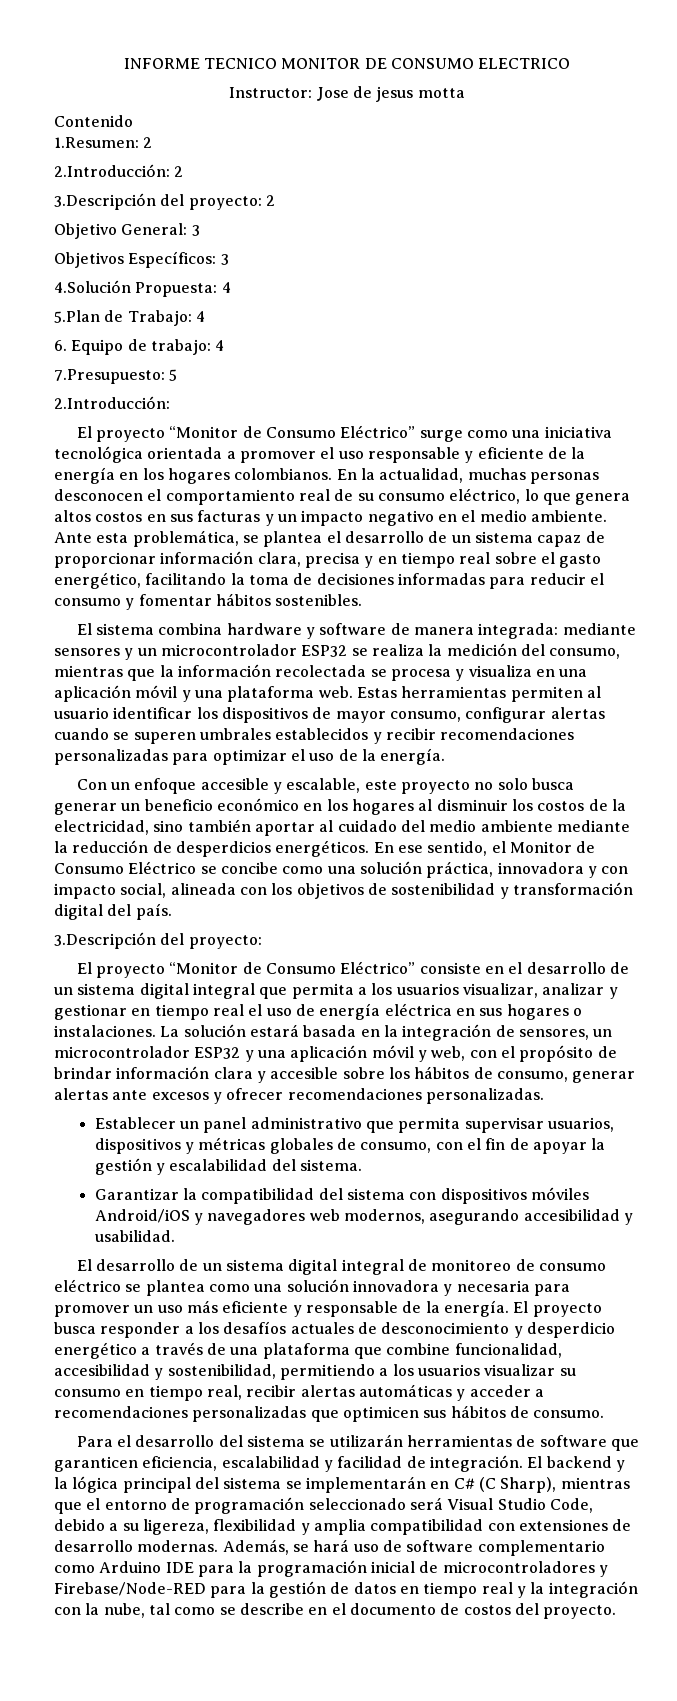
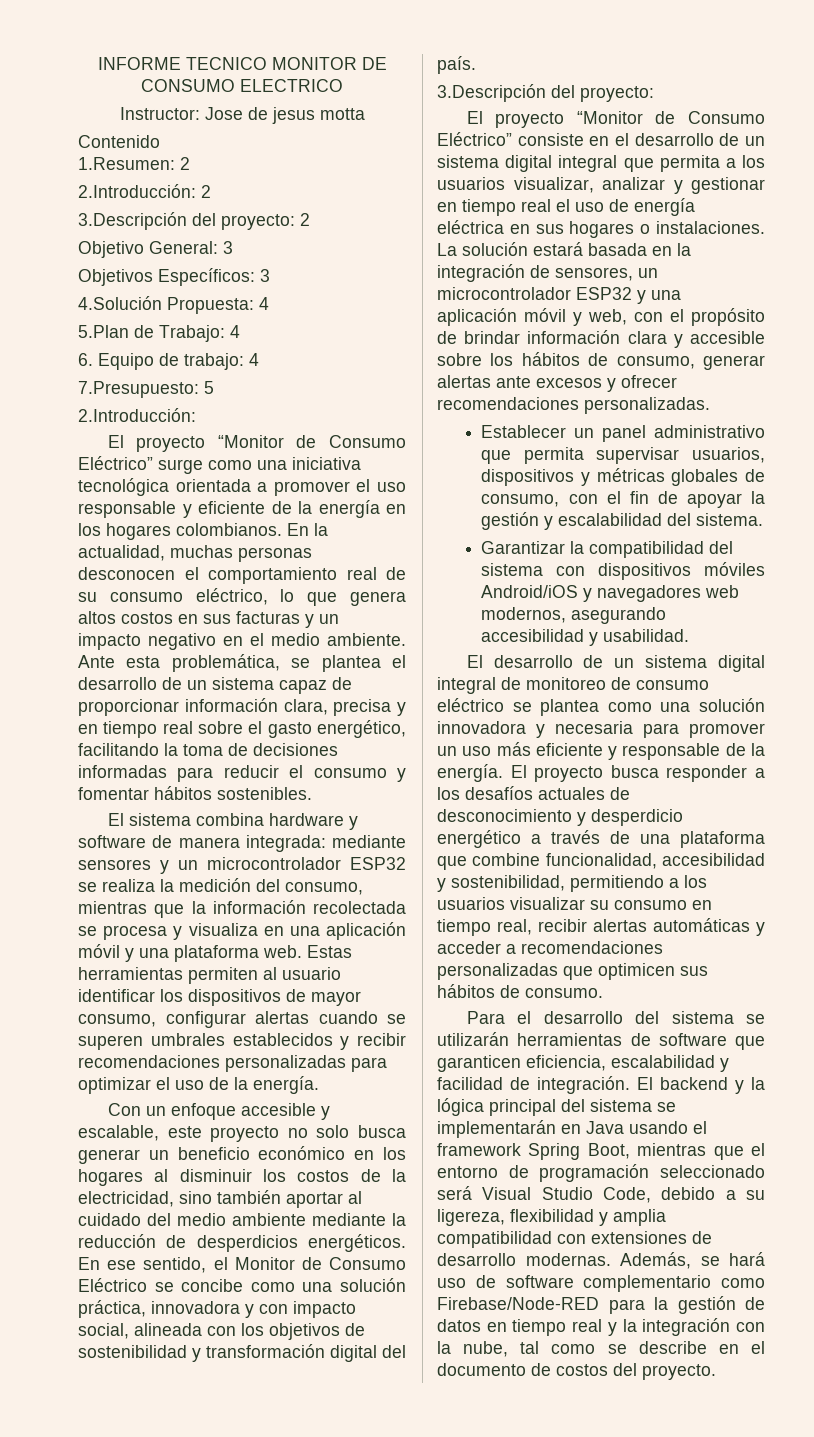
[453,1477,557,1493] C# (C Sharp), -> [586,1121,707,1134] [437,1143,630,1160] Java usando el framework Spring Boot,
[99,1560,608,1577] Arduino IDE para la programación inicial de microcontroladores y -> (765, 1283) none

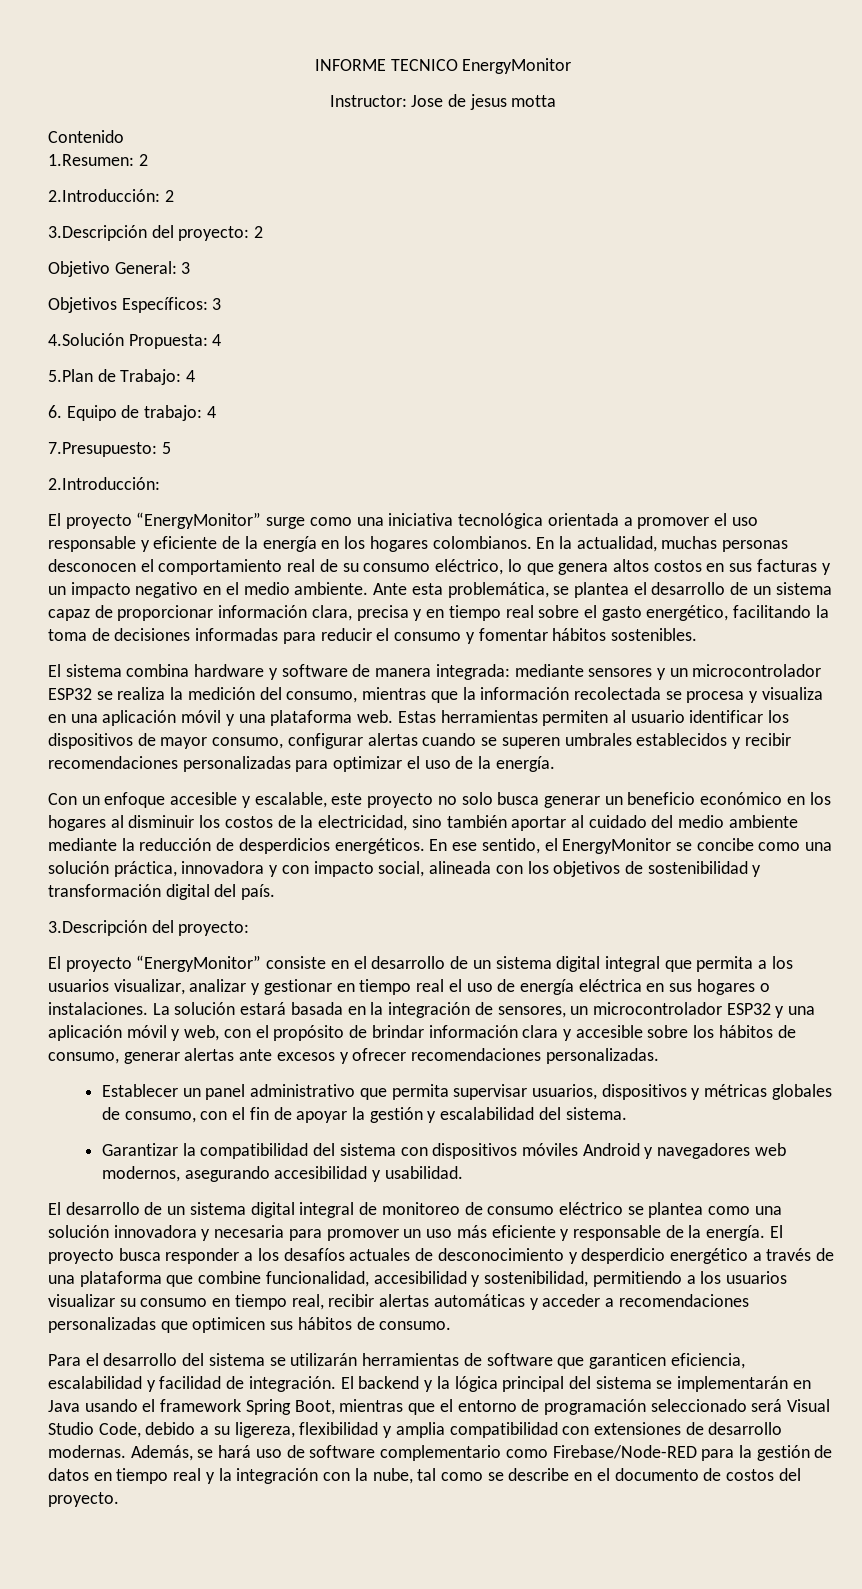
[271,57,387,70] [141,79,343,92] MONITOR DE CONSUMO ELECTRICO -> [462,58,572,74] EnergyMonitor
[217,435,406,448] [78,456,153,470] “Monitor de Consumo Eléctrico” -> [136,512,262,529] “EnergyMonitor”
[234,1257,406,1270] [78,1278,147,1292] Monitor de Consumo Eléctrico -> [562,838,672,854] EnergyMonitor
[576,111,765,124] [437,132,512,146] “Monitor de Consumo Eléctrico” -> [136,955,262,972] “EnergyMonitor”
[481,585,579,598] Android/iOS -> [582,1143,640,1156] Android

